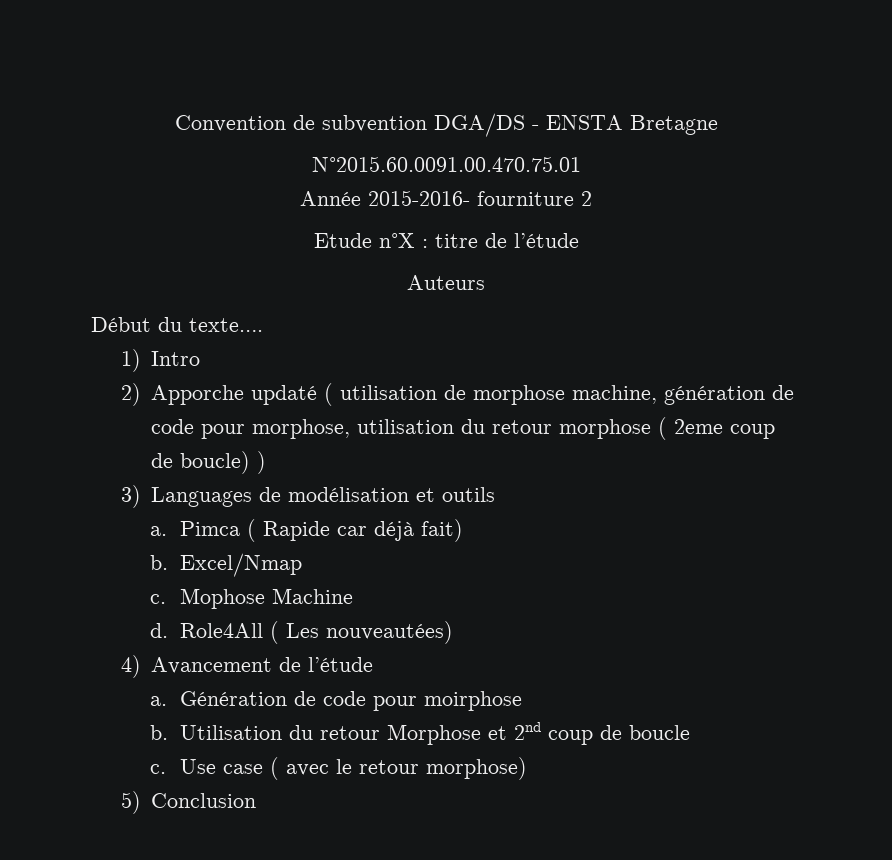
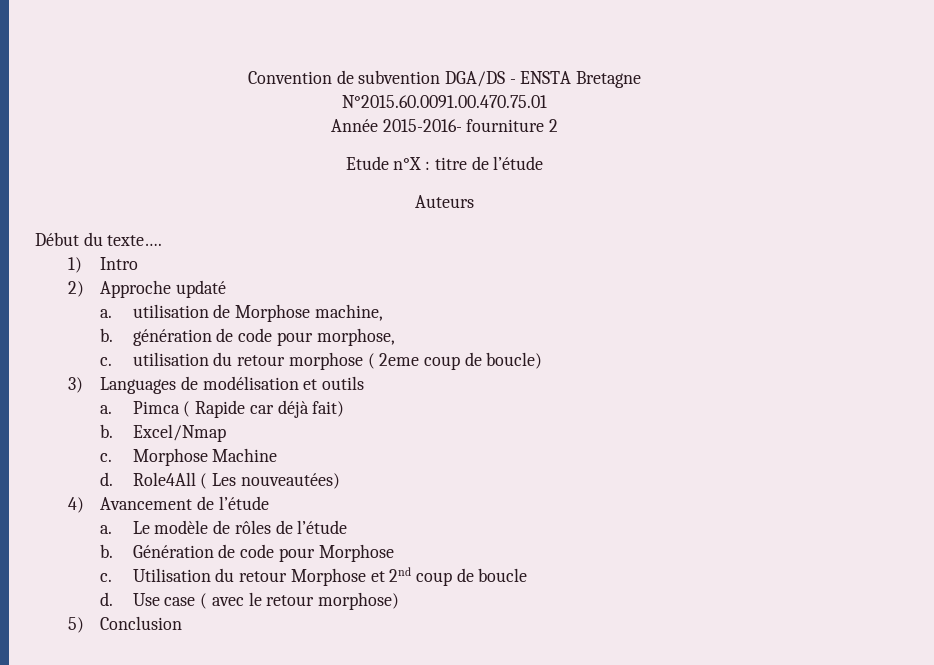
[151,385,245,405] Apporche -> [100,280,172,298] Approche
[324,383,334,406] ( -> [100,309,113,318] // a.
[473,385,566,405] morphose -> [235,304,311,322] Morphose
(658, 394) none -> [100,328,114,342] // b.
(351, 429) none -> [100,357,113,366] // c.
[257,451,267,474] ) -> (543, 360) none
[180,588,266,609] Mophose -> [132,448,208,466] Morphose
(168, 701) none -> [132,520,348,534] [100,544,114,558] Le modèle de rôles de l’étude // b.
[424,691,523,711] [150,725,169,740] moirphose // b. -> [318,544,394,562] [100,573,113,582] Morphose // c.
[150,764,167,774] c. -> [100,592,114,606] d.

